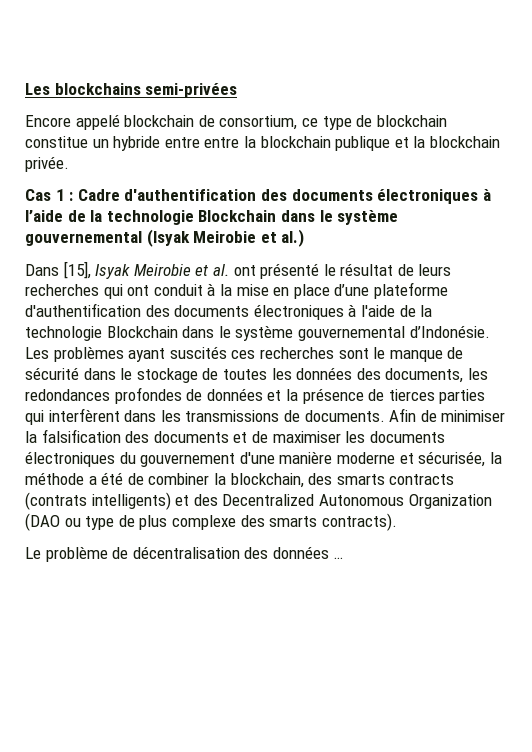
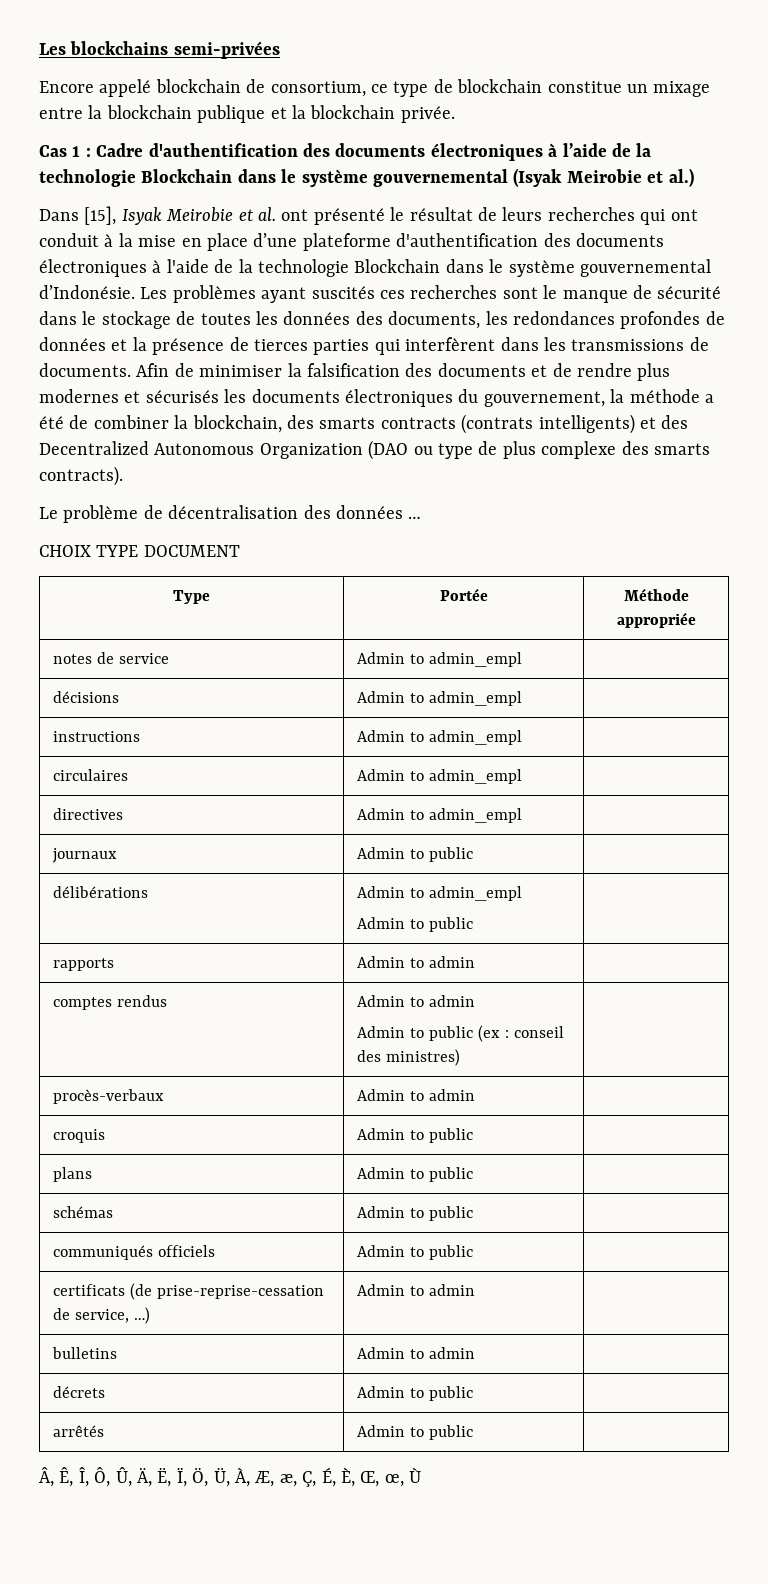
[113,136,200,151] hybride entre -> [653,81,711,97] mixage
[272,431,445,443] [25,451,486,467] maximiser les documents électroniques du gouvernement d'une manière moderne et sécurisée, -> [576,363,671,381] [39,389,605,407] rendre plus modernes et sécurisés les documents électroniques du gouvernement,
(343, 558) none -> [39,545,240,557] [173,590,210,604] [439,588,488,601] [623,588,689,601] [616,612,696,628] [53,652,169,664] [357,652,522,667] [53,691,120,703] [357,691,522,706] [53,731,141,742] [357,730,522,745] [53,769,129,781] [357,769,522,784] [53,808,124,820] [357,808,522,823] [52,848,118,863] [357,847,473,862] [53,886,149,898] [357,886,522,901] [357,917,473,932] [53,958,115,971] [357,956,475,968] [53,995,168,1010] [357,995,475,1007] [357,1025,564,1042] [357,1049,461,1066] [53,1089,165,1104] [357,1089,475,1101] [53,1129,106,1143] [357,1128,473,1143] [53,1167,93,1182] [357,1167,473,1182] [53,1206,114,1218] [357,1206,473,1221] [53,1245,216,1260] [357,1245,473,1260] [53,1283,324,1300] [53,1307,150,1324] [357,1284,475,1296] [52,1347,118,1359] [357,1347,475,1359] [53,1386,106,1398] [357,1386,473,1401] [53,1425,105,1437] [357,1425,473,1440] [39,1467,422,1487] // CHOIX TYPE DOCUMENT // Type | Portée | Méthode appropriée // notes de service | Admin to admin_empl | // décisions | Admin to admin_empl | // instructions | Admin to admin_empl | // circulaires | Admin to admin_empl | // directives | Admin to admin_empl | // journaux | Admin to public | // délibérations | Admin to admin_empl // Admin to public | // rapports | Admin to admin | // comptes rendus | Admin to admin // Admin to public (ex : conseil des ministres) | // procès-verbaux | Admin to admin | // croquis | Admin to public | // plans | Admin to public | // schémas | Admin to public | // communiqués officiels | Admin to public | // certificats (de prise-reprise-cessation de service, …) | Admin to admin | // bulletins | Admin to admin | // décrets | Admin to public | // arrêtés | Admin to public | // Â, Ê, Î, Ô, Û, Ä, Ë, Ï, Ö, Ü, À, Æ, æ, Ç, É, È, Œ, œ, Ù

